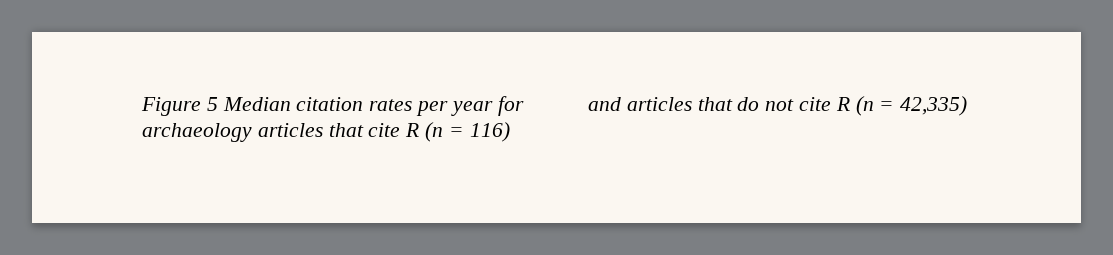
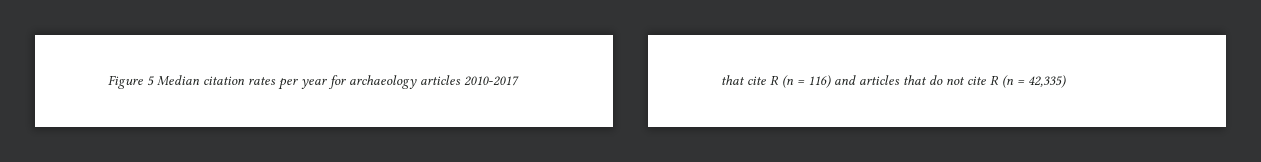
(323, 130) none -> [464,76,519,86] 2010-2017

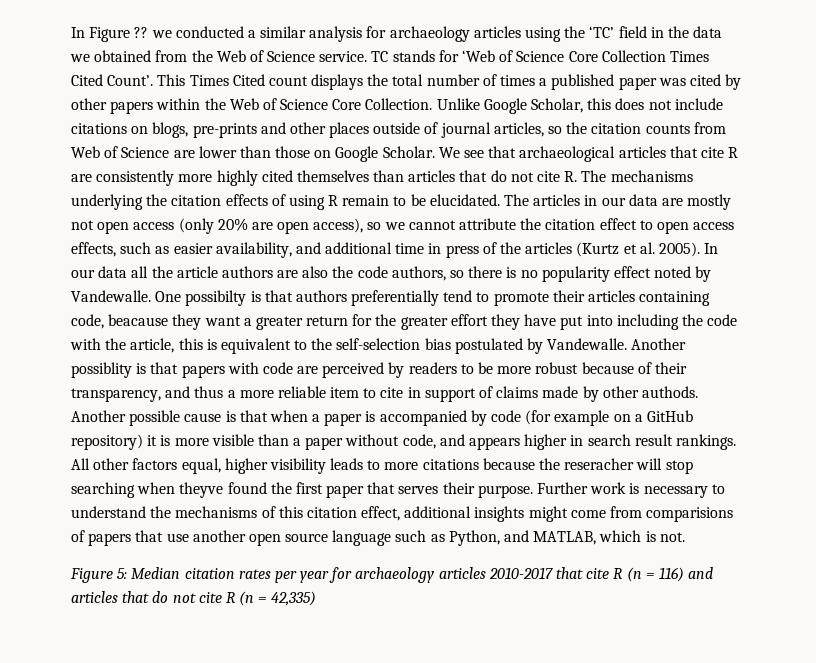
[108,75,154,89] Figure 5 -> [71,26,723,42] [70,50,709,62] [71,74,742,90] [71,98,723,114] [71,122,726,138] [71,146,739,162] [71,170,693,186] [71,194,732,210] [71,218,735,234] [71,242,719,258] [71,266,712,282] [71,290,711,306] [71,314,738,330] [70,338,687,354] [71,362,687,378] [71,386,698,402] [71,410,693,426] [71,434,736,450] [71,458,693,474] [71,482,725,498] [71,506,734,522] [71,530,685,546] [70,568,128,583] In Figure ?? we conducted a similar analysis for archaeology articles using the ‘TC’ field in the data we obtained from the Web of Science service. TC stands for ‘Web of Science Core Collection Times Cited Count’. This Times Cited count displays the total number of times a published paper was cited by other papers within the Web of Science Core Collection. Unlike Google Scholar, this does not include citations on blogs, pre-prints and other places outside of journal articles, so the citation counts from Web of Science are lower than those on Google Scholar. We see that archaeological articles that cite R are consistently more highly cited themselves than articles that do not cite R. The mechanisms underlying the citation effects of using R remain to be elucidated. The articles in our data are mostly not open access (only 20% are open access), so we cannot attribute the citation effect to open access effects, such as easier availability, and additional time in press of the articles (Kurtz et al. 2005). In our data all the article authors are also the code authors, so there is no popularity effect noted by Vandewalle. One possibilty is that authors preferentially tend to promote their articles containing code, beacause they want a greater return for the greater effort they have put into including the code with the article, this is equivalent to the self-selection bias postulated by Vandewalle. Another possiblity is that papers with code are perceived by readers to be more robust because of their transparency, and thus a more reliable item to cite in support of claims made by other authods. Another possible cause is that when a paper is accompanied by code (for example on a GitHub repository) it is more visible than a paper without code, and appears higher in search result rankings. All other factors equal, higher visibility leads to more citations because the reseracher will stop searching when theyve found the first paper that serves their purpose. Further work is necessary to understand the mechanisms of this citation effect, additional insights might come from comparisions of papers that use another open source language such as Python, and MATLAB, which is not. // Figure 5:

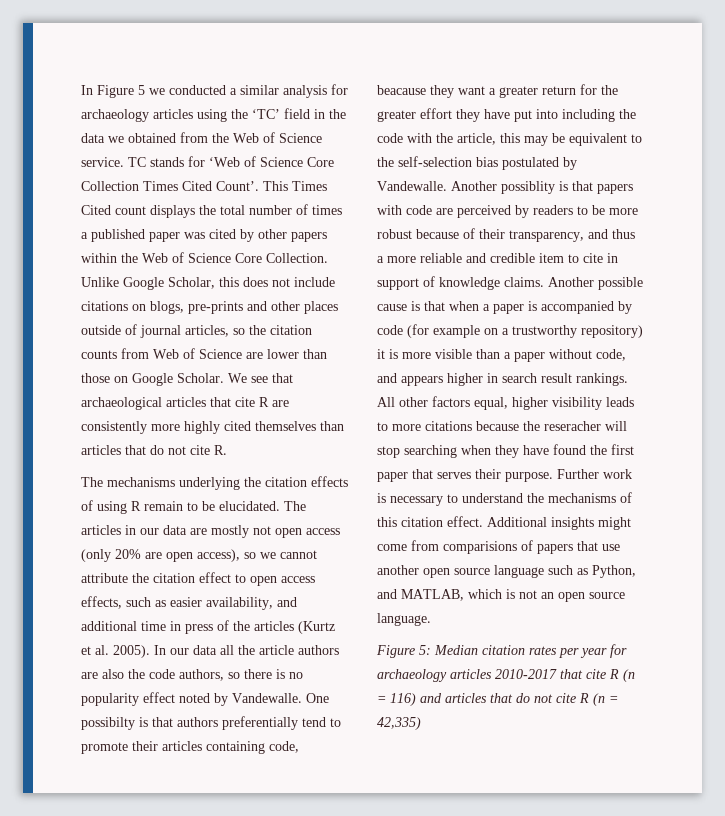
[134,27,149,38] ?? -> [138,85,145,95] 5
(578, 176) none -> (227, 450) //
[206,339,217,350] is -> [524,133,565,146] may be
(326, 392) none -> [466,253,535,263] and credible
[496,386,698,402] claims made by other authods. -> [439,277,544,290] knowledge claims.
[646,410,693,422] GitHub -> [512,325,577,338] trustworthy
[179,482,224,498] theyve -> [495,445,549,458] they have
[361,506,472,521] effect, additional -> [447,516,547,527] effect. Additional
[659,532,685,542] not. -> [519,590,625,602] [377,613,431,626] not an open source language.

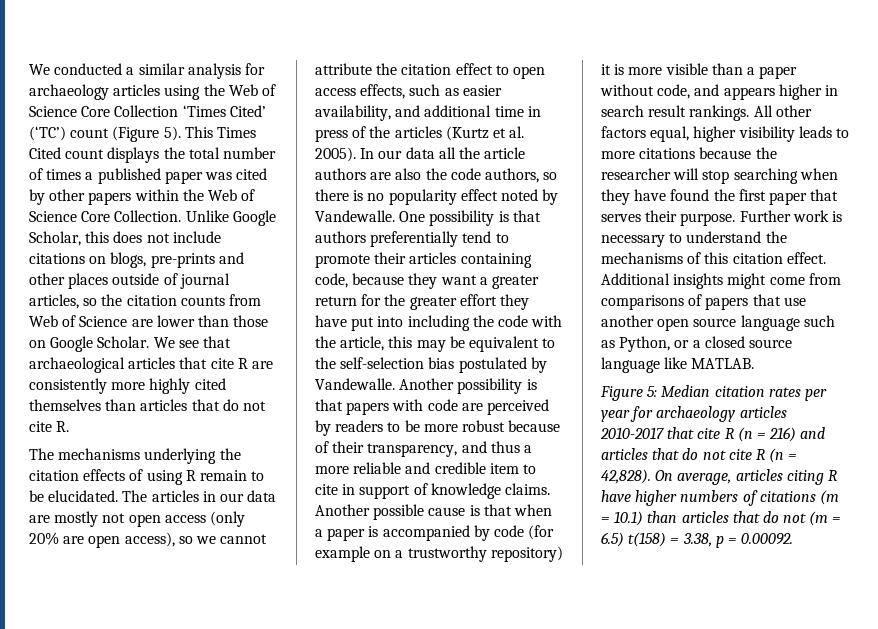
[81,85,165,98] In Figure 5 we -> [29,64,50,75] We
[252,108,346,119] [81,132,322,143] [81,156,334,167] [81,181,259,191] ‘TC’ field in the data we obtained from the Web of Science service. TC stands for ‘Web of Science Core Collection Times Cited Count’. -> [228,84,276,96] [29,105,266,117] [29,126,181,142] Web of Science Core Collection ‘Times Cited’ (‘TC’) count (Figure 5).
[81,717,135,730] possibilty -> [429,210,495,226] possibility
[377,85,426,95] beacause -> [352,273,405,285] because
[501,181,555,194] possiblity -> [457,378,523,394] possibility
[544,421,601,431] reseracher -> [601,168,671,180] researcher
[443,541,517,554] comparisions -> [601,295,684,310] comparisons
[377,589,625,602] [377,613,431,626] and MATLAB, which is not an open source language. -> [674,336,792,348] [601,357,755,373] or a closed source language like MATLAB.
[390,693,416,706] 116) -> [769,427,797,442] 216)
[377,717,421,730] 42,335) -> [601,469,837,485] [601,490,839,506] [601,511,842,526] [601,532,794,548] 42,828). On average, articles citing R have higher numbers of citations (m = 10.1) than articles that do not (m = 6.5) t(158) = 3.38, p = 0.00092.

